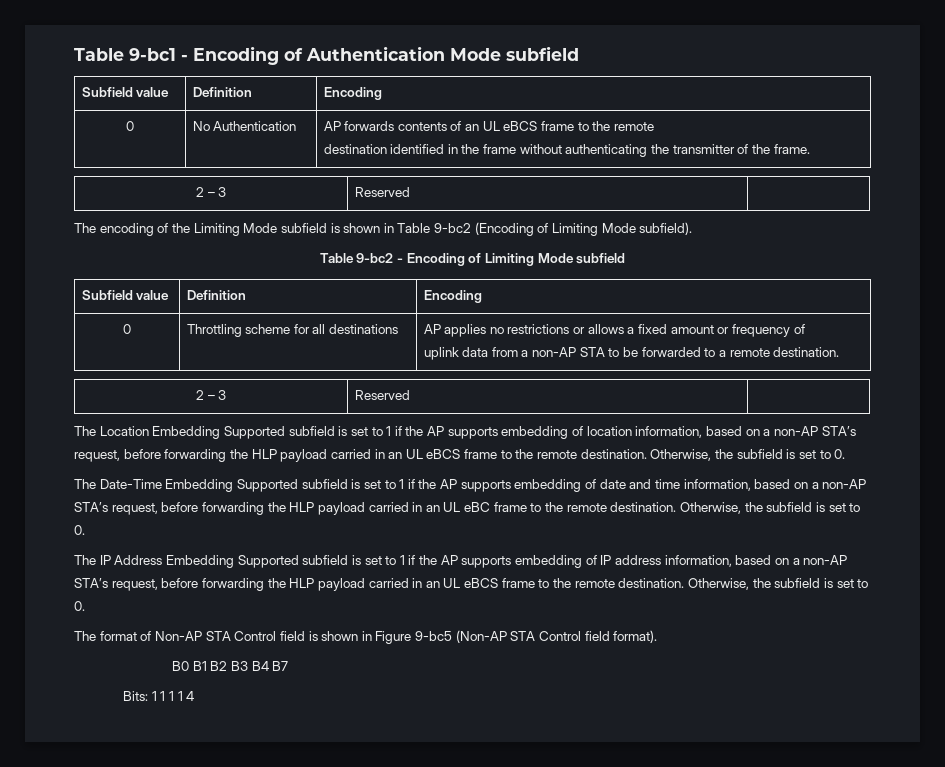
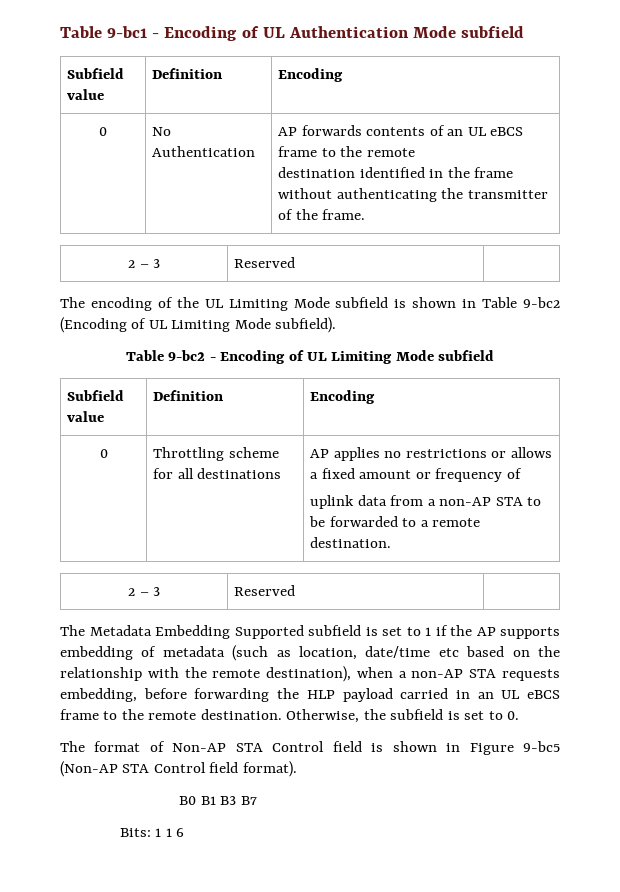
(303, 54) none -> [262,27,285,38] UL
(190, 228) none -> [204,299,224,308] UL
(549, 228) none -> [148,320,168,329] UL
(482, 258) none -> [306,352,327,361] UL
[99,426,149,436] Location -> [89,625,152,636] Metadata
[586,426,856,438] [74,449,846,462] [74,479,867,492] [74,502,861,515] [74,525,85,535] [74,555,848,568] [74,578,158,591] location information, based on a non-AP STA’s request, before forwarding the HLP payload carried in an UL eBCS frame to the remote destination. Otherwise, the subfield is set to 0. // The Date-Time Embedding Supported subfield is set to 1 if the AP supports embedding of date and time information, based on a non-AP STA’s request, before forwarding the HLP payload carried in an UL eBC frame to the remote destination. Otherwise, the subfield is set to 0. // The IP Address Embedding Supported subfield is set to 1 if the AP supports embedding of IP address information, based on a non-AP STA’s request, -> [162,645,560,661] [60,666,560,682] [60,688,137,702] metadata (such as location, date/time etc based on the relationship with the remote destination), when a non-AP STA requests embedding,
[210,661,269,671] B2 B3 B4 -> [220,796,237,805] B3
[168,691,195,701] 1 1 4 -> [176,828,185,837] 6

